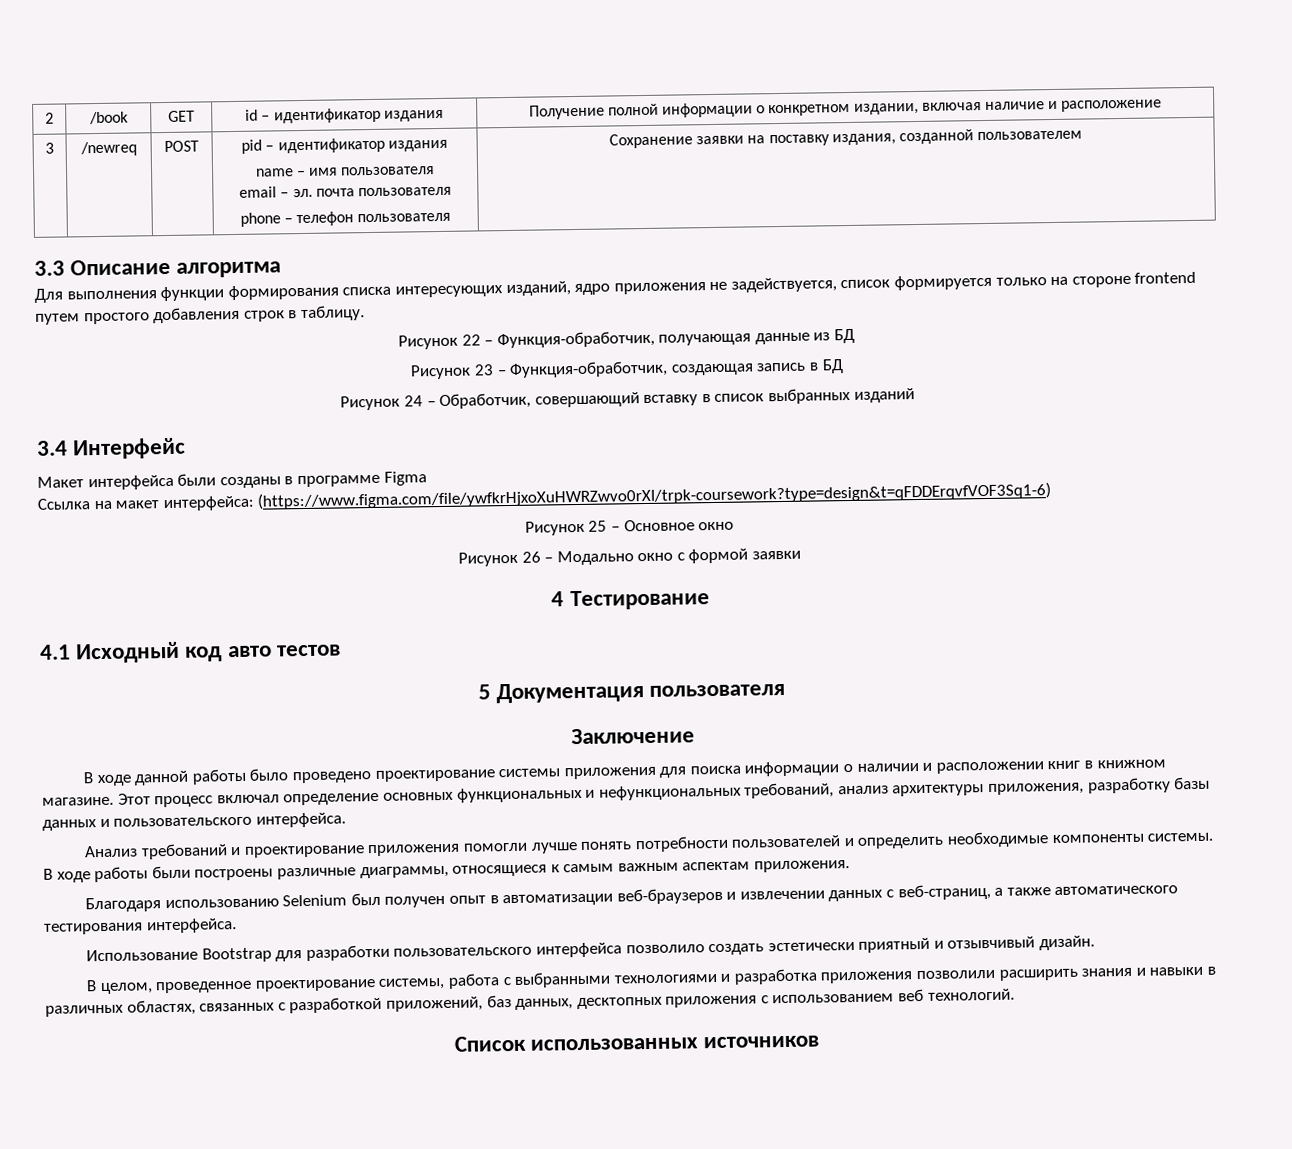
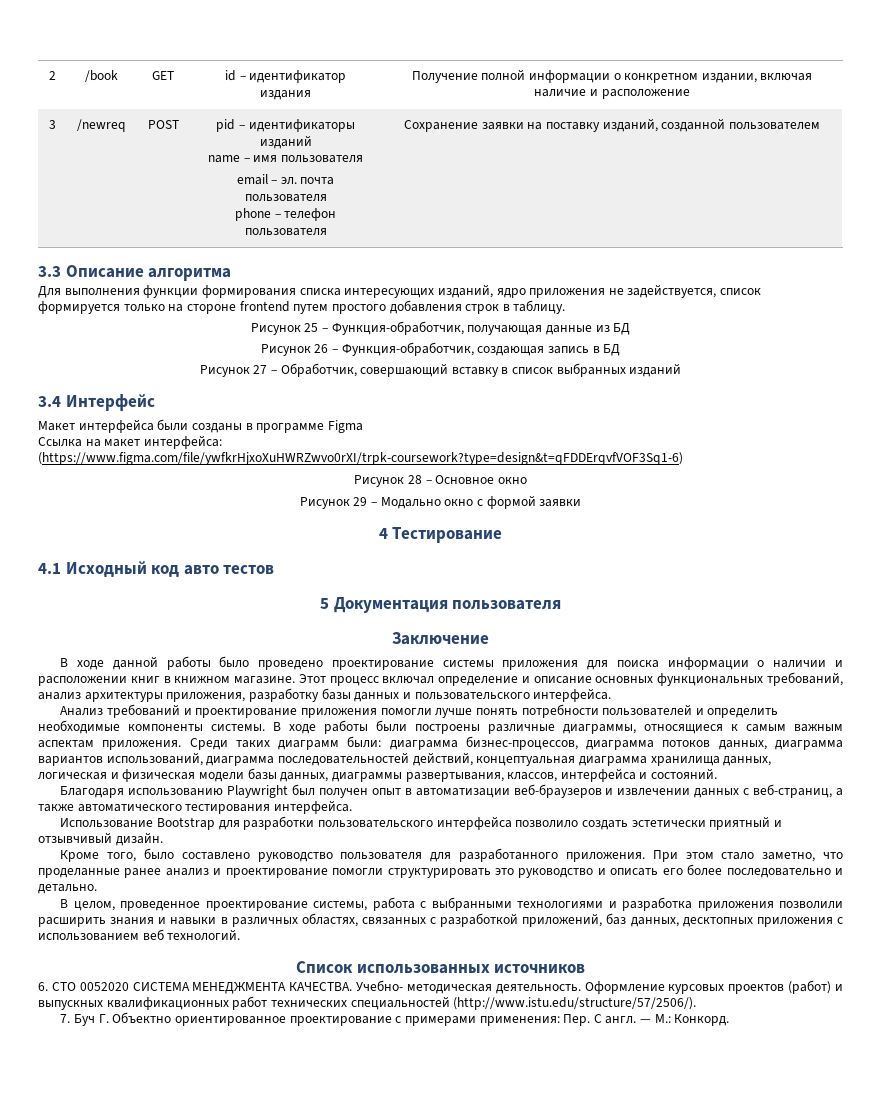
[277,137,448,154] идентификатор издания -> [248,119,355,132] [259,135,312,149] идентификаторы изданий
[831,133,896,146] издания, -> [602,118,658,132] изданий,
[461,334,481,346] 22 -> [304,323,319,332] 25
[474,364,495,376] 23 -> [314,344,329,353] 26
[403,395,423,407] 24 -> [253,365,268,374] 27
[588,520,608,532] 25 -> [407,475,422,484] 28
[521,551,541,563] 26 -> [353,497,368,506] 29
[382,784,742,803] основных функциональных и нефункциональных -> [521,673,764,686] и описание основных функциональных
(851, 866) none -> [189,736,843,750] [38,752,772,766] [38,768,718,782] Среди таких диаграмм были: диаграмма бизнес-процессов, диаграмма потоков данных, диаграмма вариантов использований, диаграмма последовательностей действий, концептуальная диаграмма хранилища данных, логическая и физическая модели базы данных, диаграммы развертывания, классов, интерфейса и состояний.
[282,894,348,907] Selenium -> [227,785,289,798] Playwright
(1096, 943) none -> [60,848,843,862] [38,864,844,878] [38,884,97,894] // Кроме того, было составлено руководство пользователя для разработанного приложения. При этом стало заметно, что проделанные ранее анализ и проектирование помогли структурировать это руководство и описать его более последовательно и детально.
(820, 1042) none -> [38,980,843,994] [38,996,697,1010] [60,1012,730,1026] // 6. СТО 0052020 СИСТЕМА МЕНЕДЖМЕНТА КАЧЕСТВА. Учебно- методическая деятельность. Оформление курсовых проектов (работ) и выпускных квалификационных работ технических специальностей (http://www.istu.edu/structure/57/2506/). // 7. Буч Г. Объектно ориентированное проектирование с примерами применения: Пер. С англ. — М.: Конкорд.

